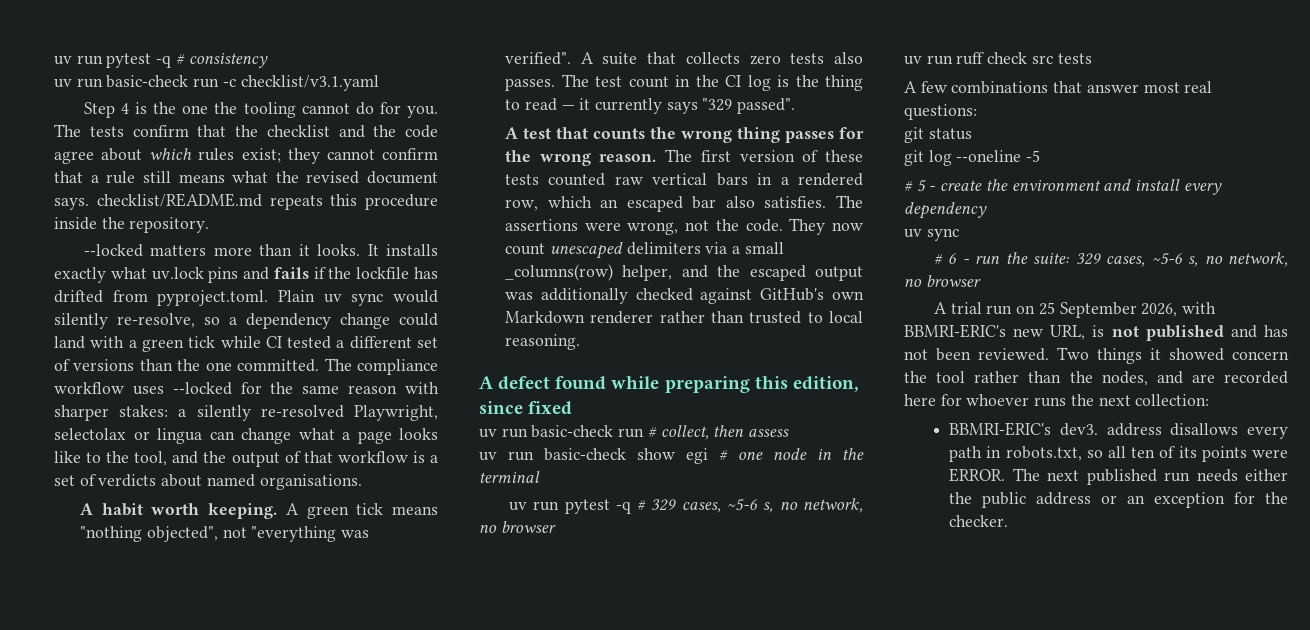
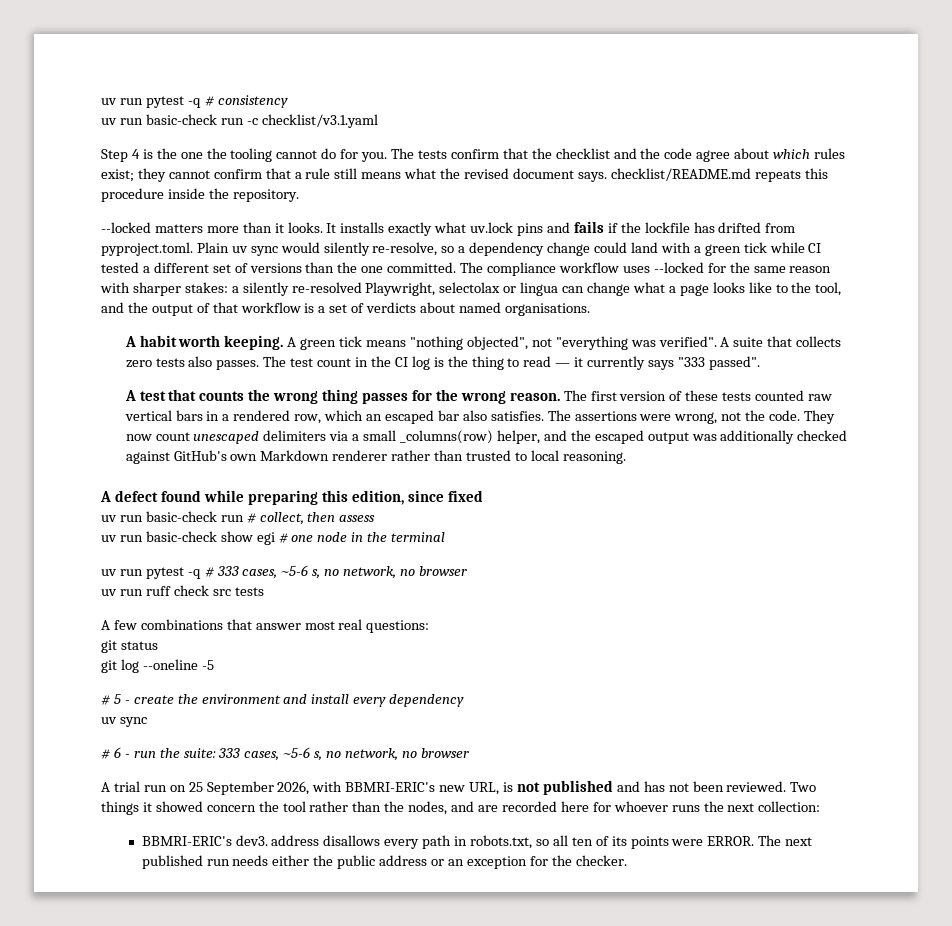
[702,98,733,111] "329 -> [677,357,705,367] "333
[651,499,678,511] 329 -> [216,566,239,576] 333
[1075,253,1102,265] 329 -> [218,748,241,758] 333

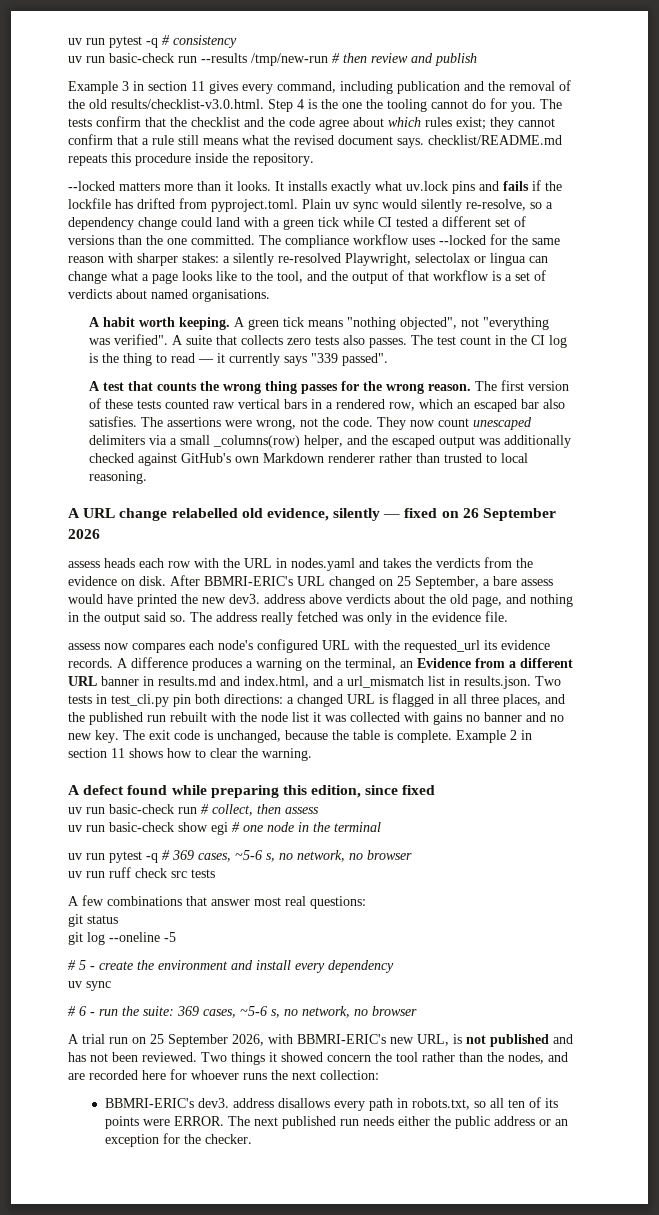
[246,114,378,128] -c checklist/v3.1.yaml // -> [201,53,477,66] [68,80,571,94] [68,99,264,109] --results /tmp/new-run # then review and publish // Example 3 in section 11 gives every command, including publication and the removal of the old results/checklist-v3.0.html.
[677,357,705,367] "333 -> [311,353,339,363] "339
(626, 457) none -> [68,508,557,521] [68,529,100,539] [68,557,533,571] [68,575,553,589] [68,594,573,607] [68,611,508,625] [68,639,550,653] [68,657,573,671] [68,676,561,689] [68,693,565,707] [68,712,564,725] [68,730,532,743] [68,748,312,761] // A URL change relabelled old evidence, silently — fixed on 26 September 2026 // assess heads each row with the URL in nodes.yaml and takes the verdicts from the evidence on disk. After BBMRI-ERIC's URL changed on 25 September, a bare assess would have printed the new dev3. address above verdicts about the old page, and nothing in the output said so. The address really fetched was only in the evidence file. // assess now compares each node's configured URL with the requested_url its evidence records. A difference produces a warning on the terminal, an Evidence from a different URL banner in results.md and index.html, and a url_mismatch list in results.json. Two tests in test_cli.py pin both directions: a changed URL is flagged in all three places, and the published run rebuilt with the node list it was collected with gains no banner and no new key. The exit code is unchanged, because the table is complete. Example 2 in section 11 shows how to clear the warning.
[216,566,239,576] 333 -> [172,850,194,860] 369
[218,748,241,758] 333 -> [177,1006,199,1016] 369

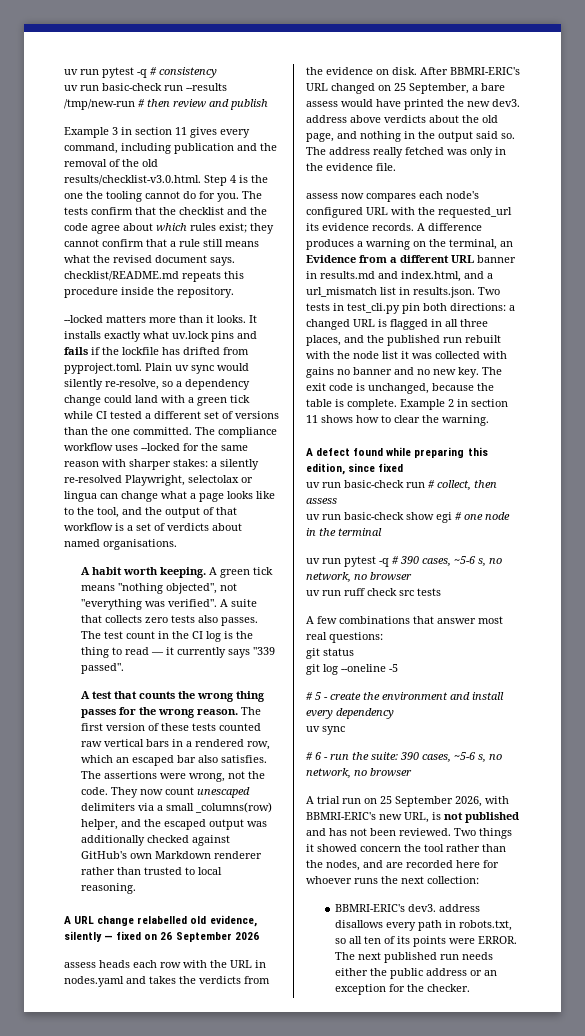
[172,850,194,860] 369 -> [400,556,419,564] 390
[177,1006,199,1016] 369 -> [400,752,419,760] 390

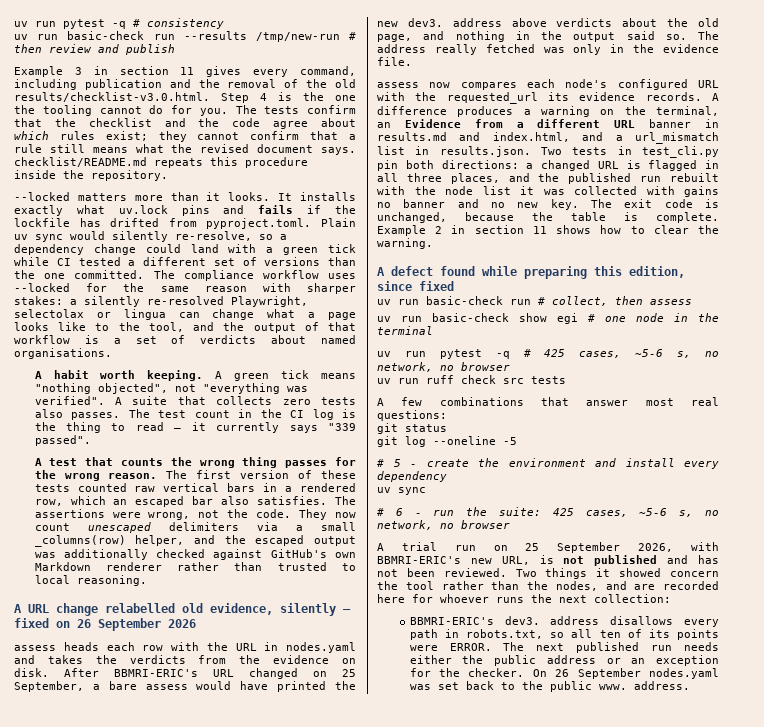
[400,556,419,564] 390 -> [544,349,566,357] 425
[400,752,419,760] 390 -> [552,508,574,516] 425
(471, 988) none -> [532,668,719,679] [409,681,690,692] On 26 September nodes.yaml was set back to the public www. address.

